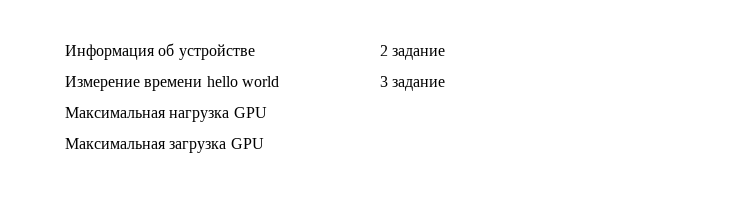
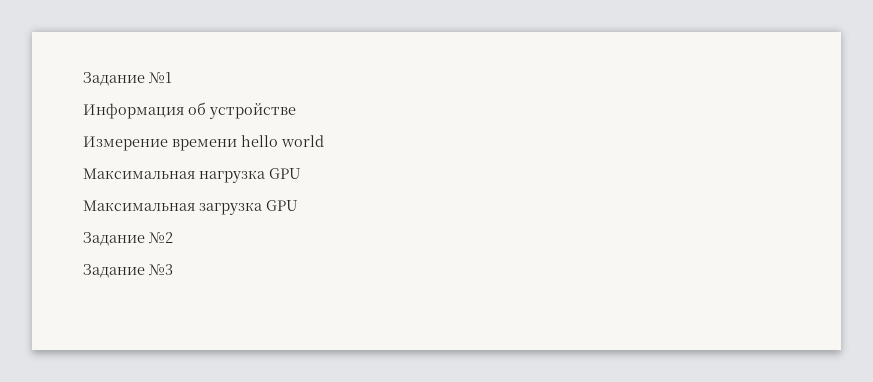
(65, 52) none -> [83,72,172,86] Задание №1 //
[380,45,446,60] [380,76,446,91] 2 задание // 3 задание -> [83,232,173,246] [83,264,173,278] Задание №2 // Задание №3

